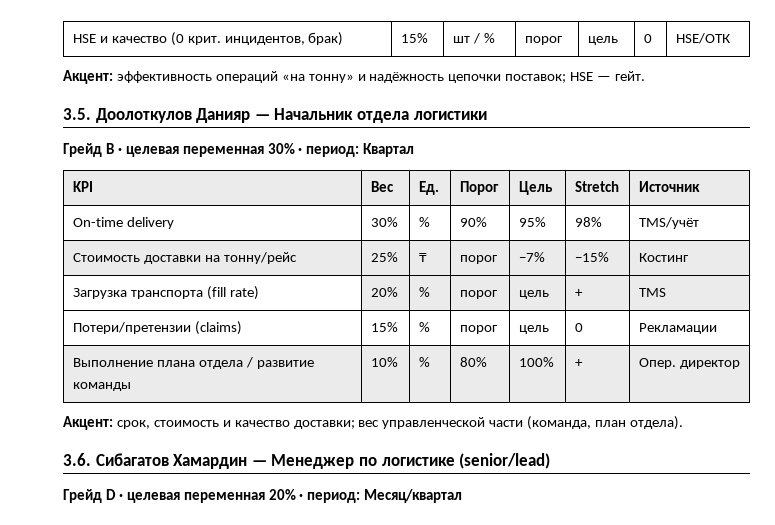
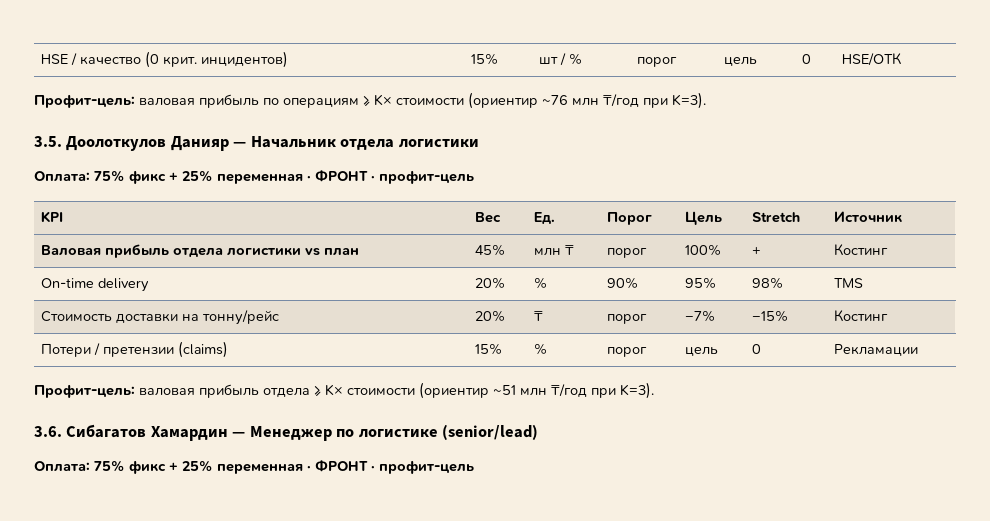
[72,34,108,43] HSE и -> [41,53,78,66] HSE /
[224,32,344,46] инцидентов, брак) -> [201,51,289,68] инцидентов)
[63,70,646,84] Акцент: эффективность операций «на тонну» и надёжность цепочки поставок; HSE — гейт. -> [34,92,706,109] Профит-цель: валовая прибыль по операциям ≥ K× стоимости (ориентир ~76 млн ₸/год при K=3).
[63,143,415,157] Грейд B · целевая переменная 30% · период: Квартал -> [34,170,474,184] Оплата: 75% фикс + 25% переменная · ФРОНТ · профит-цель
(700, 186) none -> [41,244,360,258] [475,244,506,256] [534,245,575,256] [607,248,648,258] [685,244,722,256] [752,246,762,255] [834,244,889,256] // Валовая прибыль отдела логистики vs план | 45% | млн ₸ | порог | 100% | + | Костинг
[370,217,398,227] 30% -> [475,277,506,289] 20%
[638,217,699,229] TMS/учёт -> [834,278,864,288] TMS
[370,252,398,262] 25% -> [475,310,506,322] 20%
[72,286,259,300] [370,287,398,297] [418,287,430,297] [459,290,498,299] [518,290,549,299] [574,289,583,297] [638,288,666,297] [72,322,191,334] Загрузка транспорта (fill rate) | 20% | % | порог | цель | + | TMS // Потери/претензии -> [41,343,175,357] Потери / претензии
[72,357,314,369] [72,382,131,391] [370,357,398,367] [418,357,430,367] [459,357,487,367] [518,357,554,367] [574,359,583,367] [638,358,740,369] [63,416,684,430] // Выполнение плана отдела / развитие команды | 10% | % | 80% | 100% | + | Опер. директор // Акцент: срок, стоимость и качество доставки; вес управленческой части (команда, план отдела). -> [34,382,654,399] // Профит-цель: валовая прибыль отдела ≥ K× стоимости (ориентир ~51 млн ₸/год при K=3).
[63,489,463,503] Грейд D · целевая переменная 20% · период: Месяц/квартал -> [34,460,474,474] Оплата: 75% фикс + 25% переменная · ФРОНТ · профит-цель

